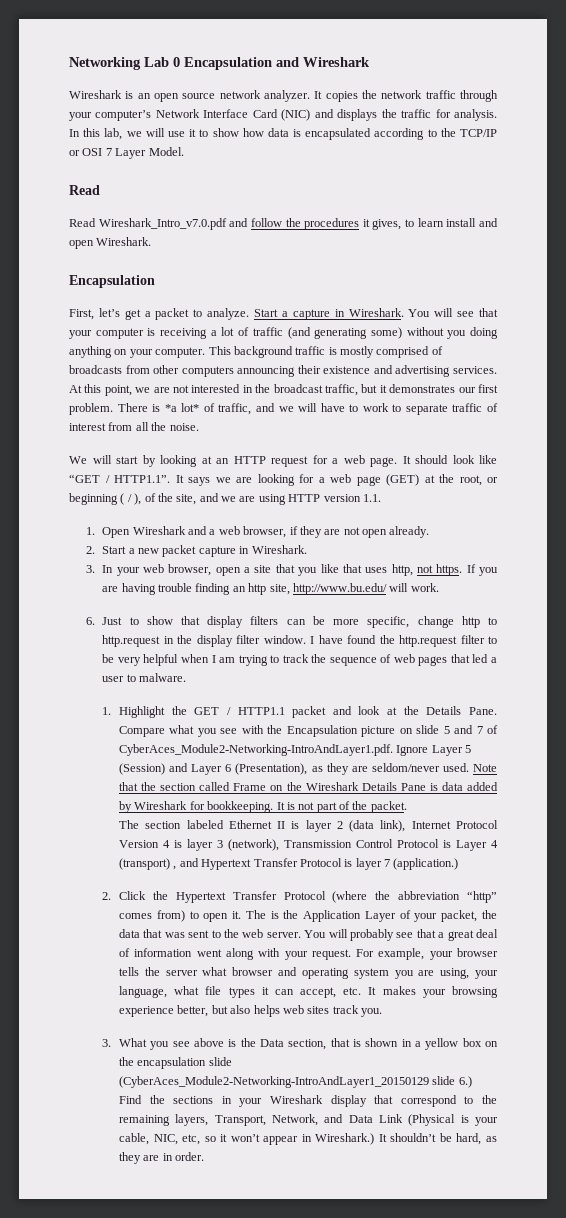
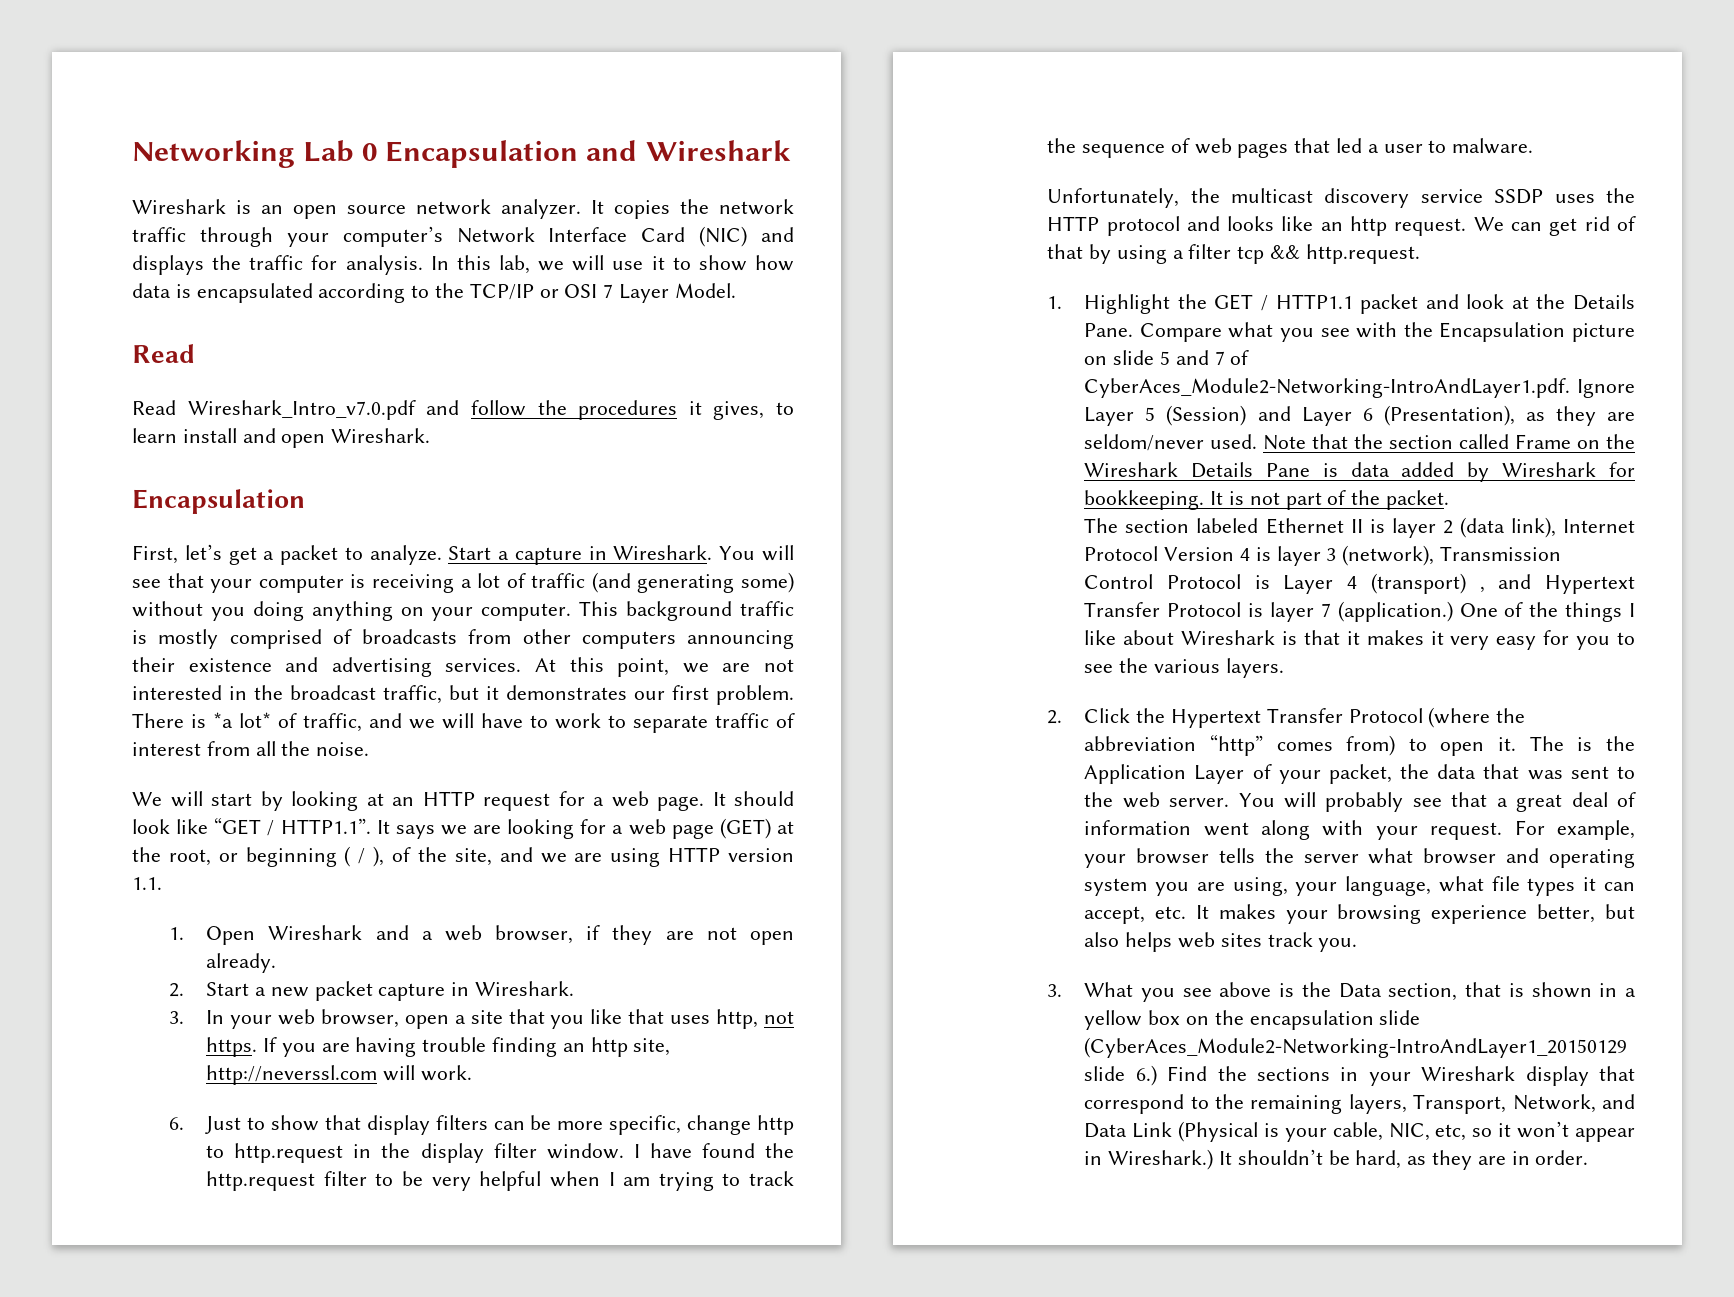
[292,583,387,595] http://www.bu.edu/ -> [206,1065,378,1085] http://neverssl.com
(187, 677) none -> [1047,188,1635,208] [1047,216,1636,236] [1047,244,1420,264] // Unfortunately, the multicast discovery service SSDP uses the HTTP protocol and looks like an http request. We can get rid of that by using a filter tcp && http.request.
(459, 864) none -> [1459,602,1636,622] [1084,630,1635,650] [1084,658,1284,678] One of the things I like about Wireshark is that it makes it very easy for you to see the various layers.

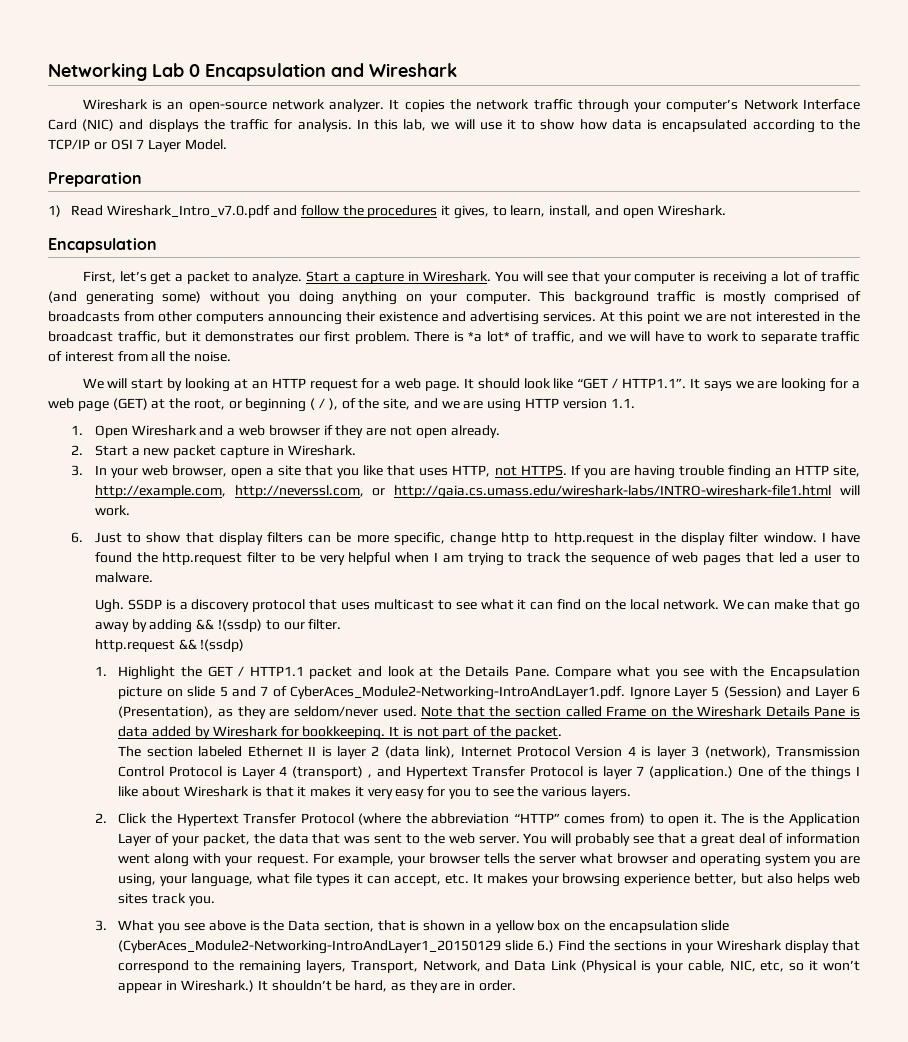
[293,205,406,219] open source -> [188,102,267,112] open-source
[132,344,195,363] Read // -> [48,172,142,187] [48,205,61,217] Preparation // 1)
[132,428,237,443] learn install -> [510,205,592,217] learn, install,
[617,658,670,677] point, -> [647,311,680,324] point
[495,925,574,944] browser, -> [268,425,320,436] browser
[716,1009,794,1029] [206,1037,258,1057] http, not https. -> [452,465,567,477] HTTP, not HTTPS.
[590,1037,671,1057] [206,1065,378,1085] http site, http://neverssl.com -> [794,465,861,477] [94,485,832,499] HTTP site, http://example.com, http://neverssl.com, or http://gaia.cs.umass.edu/wireshark-labs/INTRO-wireshark-file1.html
[1047,188,1635,208] [1047,216,1636,236] [1047,244,1420,264] Unfortunately, the multicast discovery service SSDP uses the HTTP protocol and looks like an http request. We can get rid of that by using a filter tcp && http.request. -> [94,599,861,613] [94,619,342,633] [94,639,245,652] Ugh. SSDP is a discovery protocol that uses multicast to see what it can find on the local network. We can make that go away by adding && !(ssdp) to our filter. // http.request && !(ssdp)
[1209,734,1263,756] “http” -> [513,813,560,823] “HTTP”

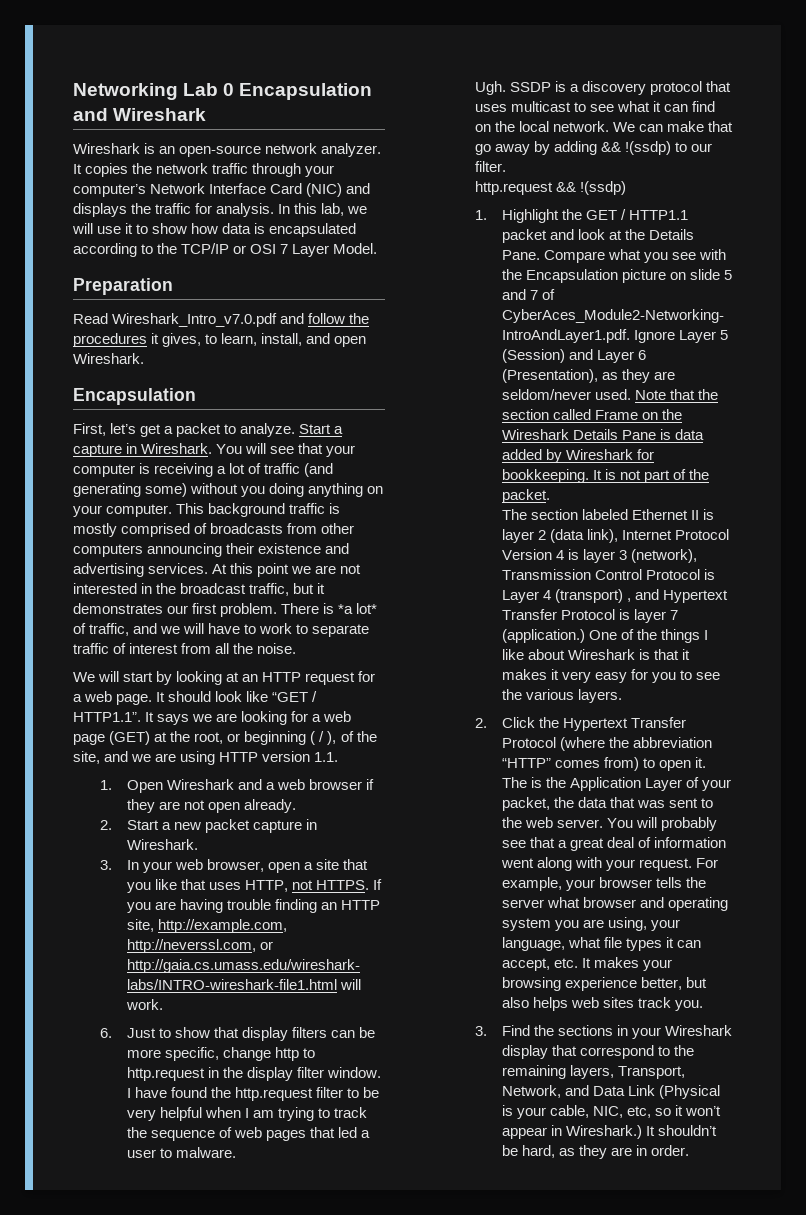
[48,205,61,217] 1) -> (173, 286) none
[118,920,730,933] [118,940,555,954] What you see above is the Data section, that is shown in a yellow box on the encapsulation slide (CyberAces_Module2-Networking-IntroAndLayer1_20150129 slide 6.) -> (487, 1031) none

